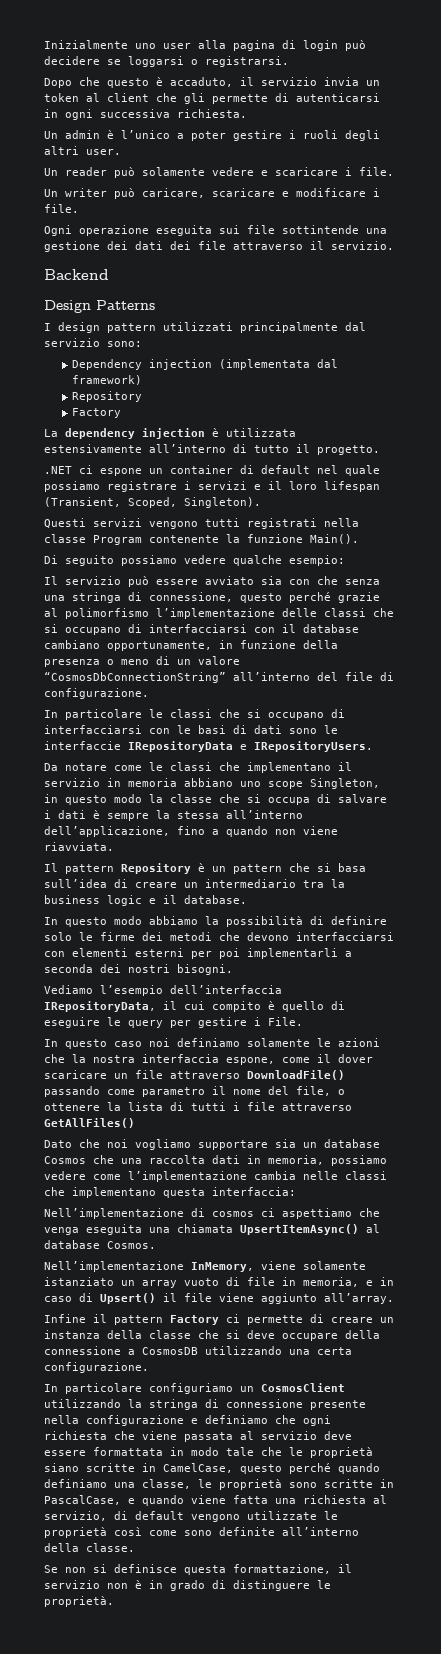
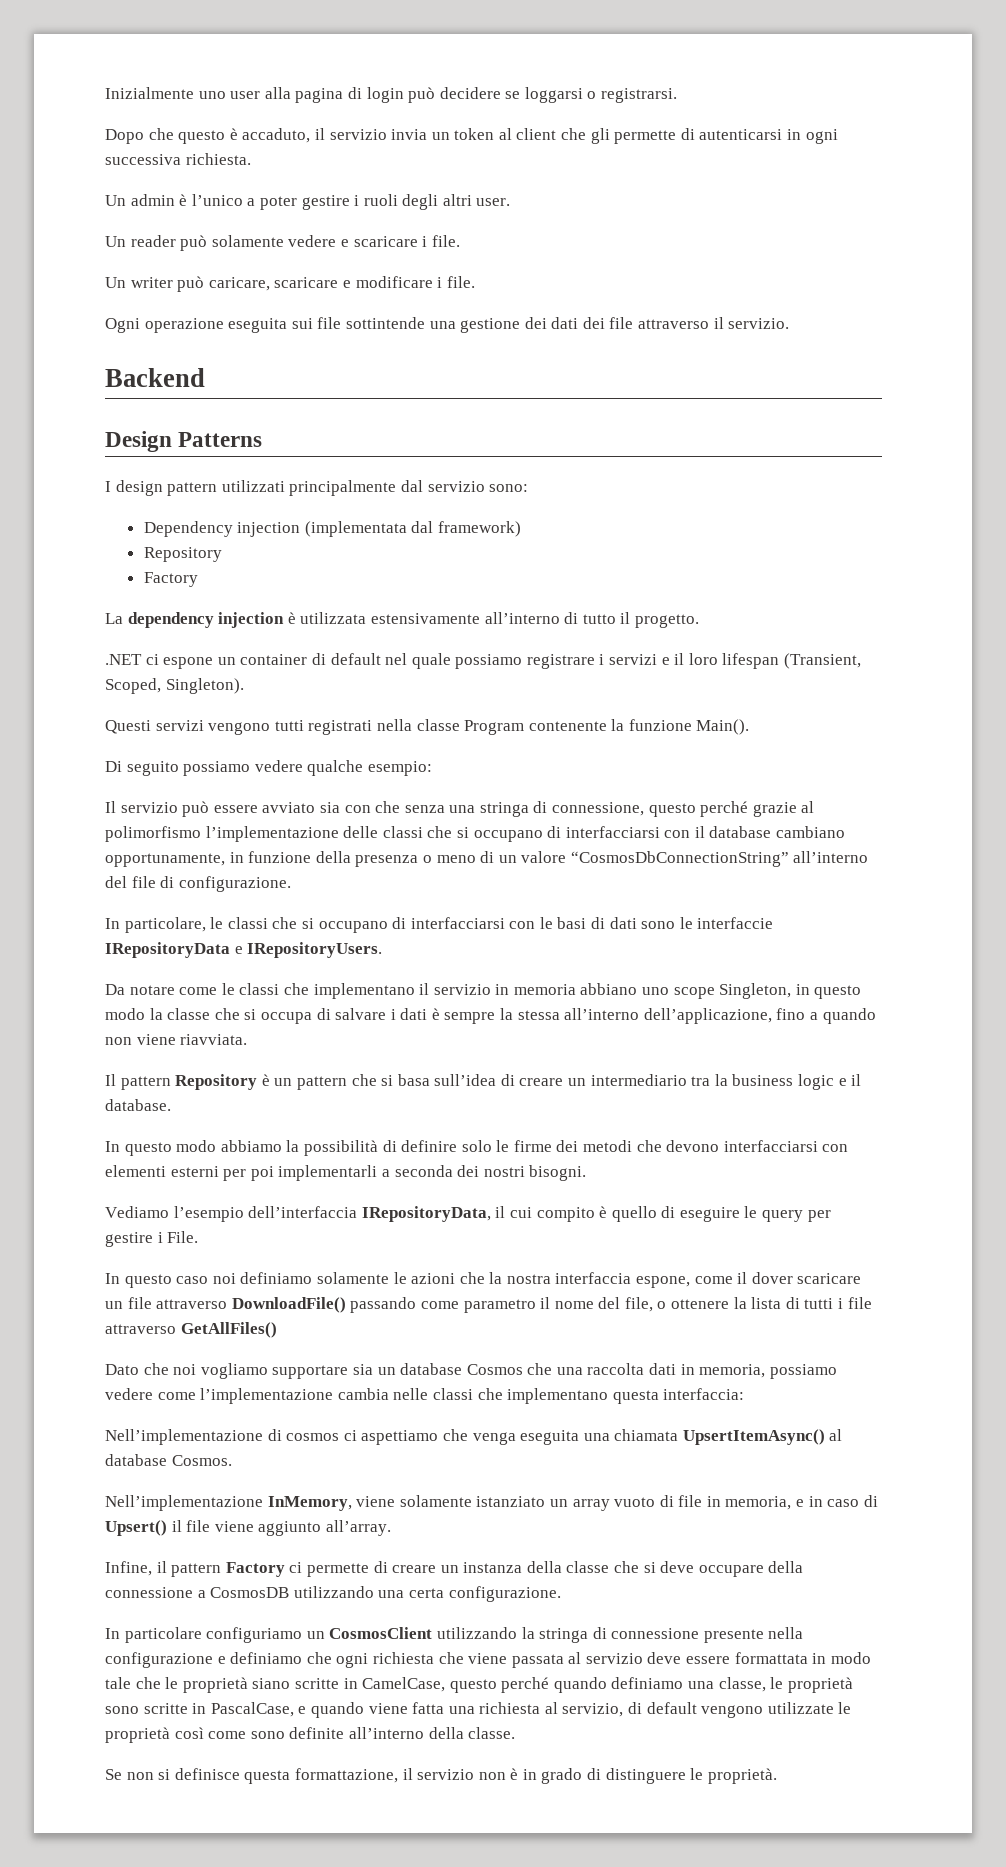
[65,709,142,720] particolare -> [124,917,206,933] particolare,
[44,1314,86,1323] Infine -> [105,1561,152,1576] Infine,

